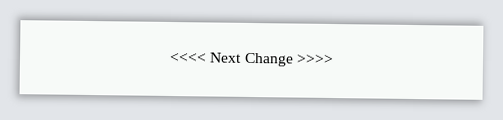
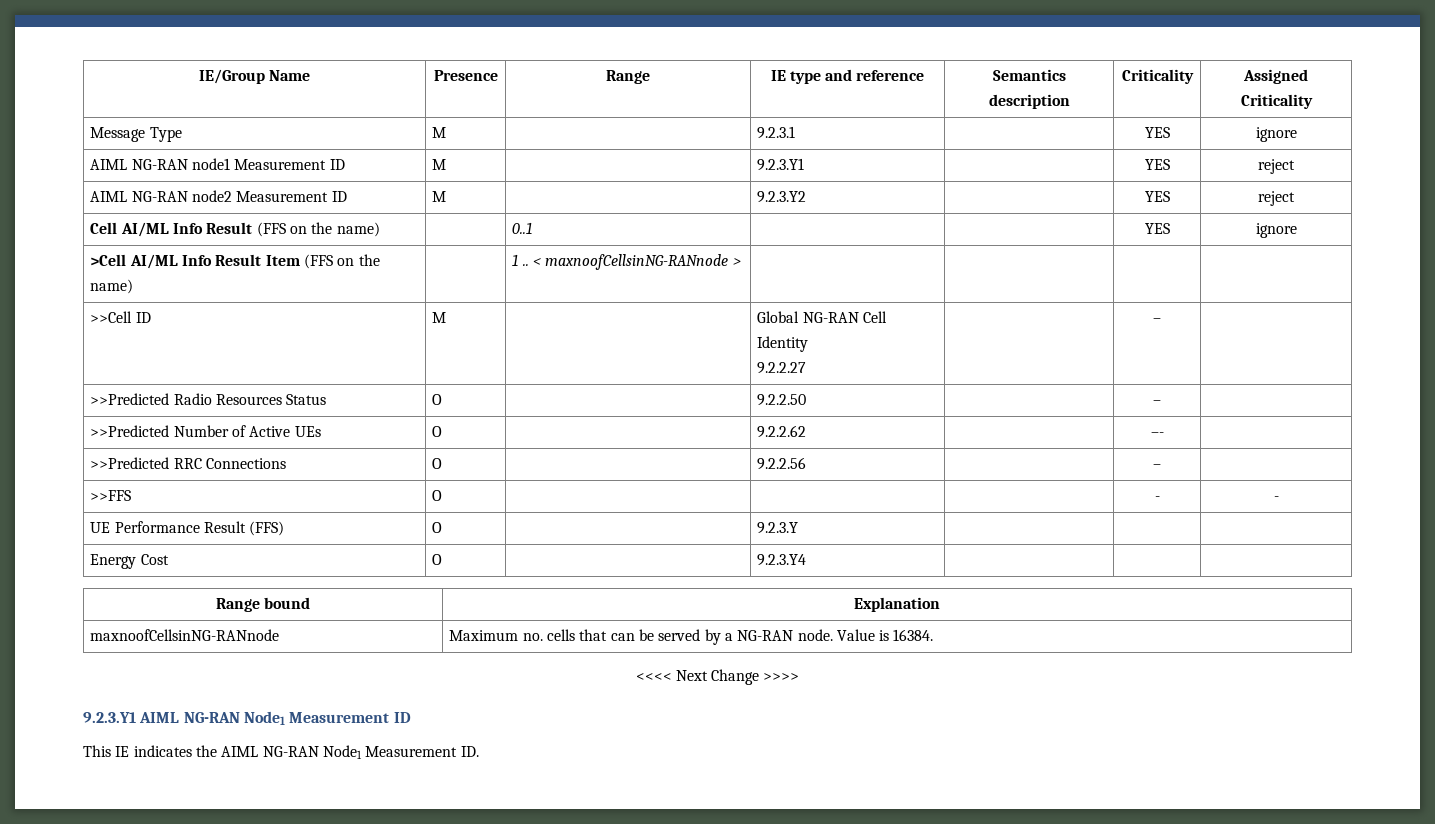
[169,52,334,67] <<<< Next Change >>>> -> [198,69,311,84] [433,70,498,81] [606,70,650,84] [770,69,925,84] [992,69,1066,81] [988,94,1070,109] [1121,69,1194,84] [1243,69,1308,84] [1240,94,1313,109] [90,127,182,142] [432,127,447,138] [757,126,796,139] [1144,127,1170,138] [1255,127,1297,142] [90,158,345,170] [432,159,447,170] [757,158,805,171] [1144,159,1170,170] [1258,159,1295,174] [90,190,347,202] [432,191,447,202] [757,191,807,203] [1144,191,1170,202] [1258,191,1295,206] [90,222,380,237] [512,222,533,234] [1144,223,1170,234] [1255,223,1297,238] [90,254,380,269] [90,279,134,294] [512,254,741,270] [90,311,151,323] [432,312,447,323] [757,311,887,323] [757,336,809,352] [757,362,807,374] [1153,318,1161,323] [90,393,327,405] [432,394,443,405] [757,394,807,406] [1153,400,1161,405] [90,425,321,437] [432,426,443,437] [757,425,807,438] [1150,432,1164,437] [90,457,286,469] [432,458,443,469] [757,457,807,470] [1153,464,1161,469] [90,490,132,501] [432,490,443,501] [1154,496,1160,501] [1273,496,1279,501] [90,521,285,536] [432,522,443,533] [757,522,799,534] [90,554,169,569] [432,554,443,565] [757,554,807,566] [215,597,311,612] [854,597,940,612] [90,629,280,641] [449,629,934,645] [635,669,800,685] [83,711,411,725] [83,745,479,759] IE/Group Name | Presence | Range | IE type and reference | Semantics description | Criticality | Assigned Criticality // Message Type | M | | 9.2.3.1 | | YES | ignore // AIML NG-RAN node1 Measurement ID | M | | 9.2.3.Y1 | | YES | reject // AIML NG-RAN node2 Measurement ID | M | | 9.2.3.Y2 | | YES | reject // Cell AI/ML Info Result (FFS on the name) | | 0..1 | | | YES | ignore // >Cell AI/ML Info Result Item (FFS on the name) | | 1 .. < maxnoofCellsinNG-RANnode > | | | | // >>Cell ID | M | | Global NG-RAN Cell Identity // 9.2.2.27 | | – | // >>Predicted Radio Resources Status | O | | 9.2.2.50 | | – | // >>Predicted Number of Active UEs | O | | 9.2.2.62 | | –- | // >>Predicted RRC Connections | O | | 9.2.2.56 | | – | // >>FFS | O | | | | - | - // UE Performance Result (FFS) | O | | 9.2.3.Y | | | // Energy Cost | O | | 9.2.3.Y4 | | | // Range bound | Explanation // maxnoofCellsinNG-RANnode | Maximum no. cells that can be served by a NG-RAN node. Value is 16384. // <<<< Next Change >>>> // 9.2.3.Y1 AIML NG-RAN Node1 Measurement ID // This IE indicates the AIML NG-RAN Node1 Measurement ID.

